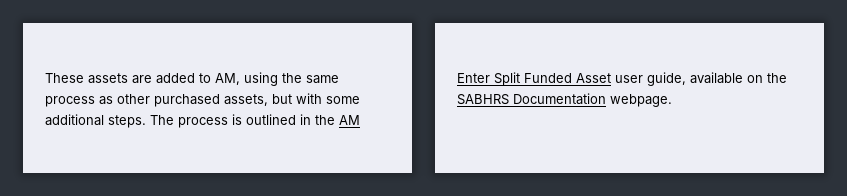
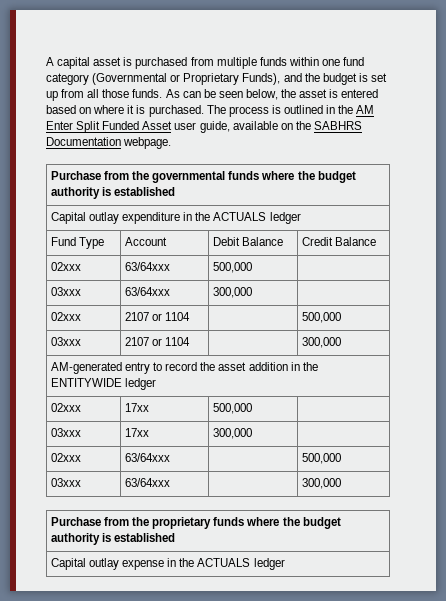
[45,72,339,86] [45,93,360,107] [45,114,146,128] These assets are added to AM, using the same process as other purchased assets, but with some additional steps. -> [46,57,365,69] [46,73,387,85] [46,89,379,101] [46,105,204,117] A capital asset is purchased from multiple funds within one fund category (Governmental or Proprietary Funds), and the budget is set up from all those funds. As can be seen below, the asset is entered based on where it is purchased.
(672, 100) none -> [50,171,356,183] [50,187,176,199] [50,212,301,224] [50,237,105,249] [124,237,167,246] [212,237,284,246] [301,237,377,246] [50,262,81,271] [124,262,170,271] [212,262,252,273] [50,287,81,296] [124,287,170,296] [212,287,252,298] [50,312,81,321] [124,312,191,321] [301,312,341,323] [50,337,81,346] [124,337,191,346] [301,337,341,348] [50,362,318,374] [50,378,157,390] [50,403,81,412] [124,403,149,412] [212,403,252,414] [50,428,81,437] [124,428,149,437] [212,428,252,439] [50,453,81,462] [124,453,170,462] [301,453,341,464] [50,478,81,487] [124,478,170,487] [301,478,341,489] [50,517,341,529] [50,533,176,545] [50,558,285,570] // Purchase from the governmental funds where the budget authority is established // Capital outlay expenditure in the ACTUALS ledger // Fund Type | Account | Debit Balance | Credit Balance // 02xxx | 63/64xxx | 500,000 | // 03xxx | 63/64xxx | 300,000 | // 02xxx | 2107 or 1104 | | 500,000 // 03xxx | 2107 or 1104 | | 300,000 // AM-generated entry to record the asset addition in the ENTITYWIDE ledger // 02xxx | 17xx | 500,000 | // 03xxx | 17xx | 300,000 | // 02xxx | 63/64xxx | | 500,000 // 03xxx | 63/64xxx | | 300,000 // Purchase from the proprietary funds where the budget authority is established // Capital outlay expense in the ACTUALS ledger

